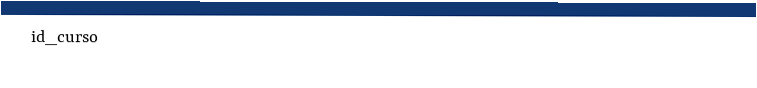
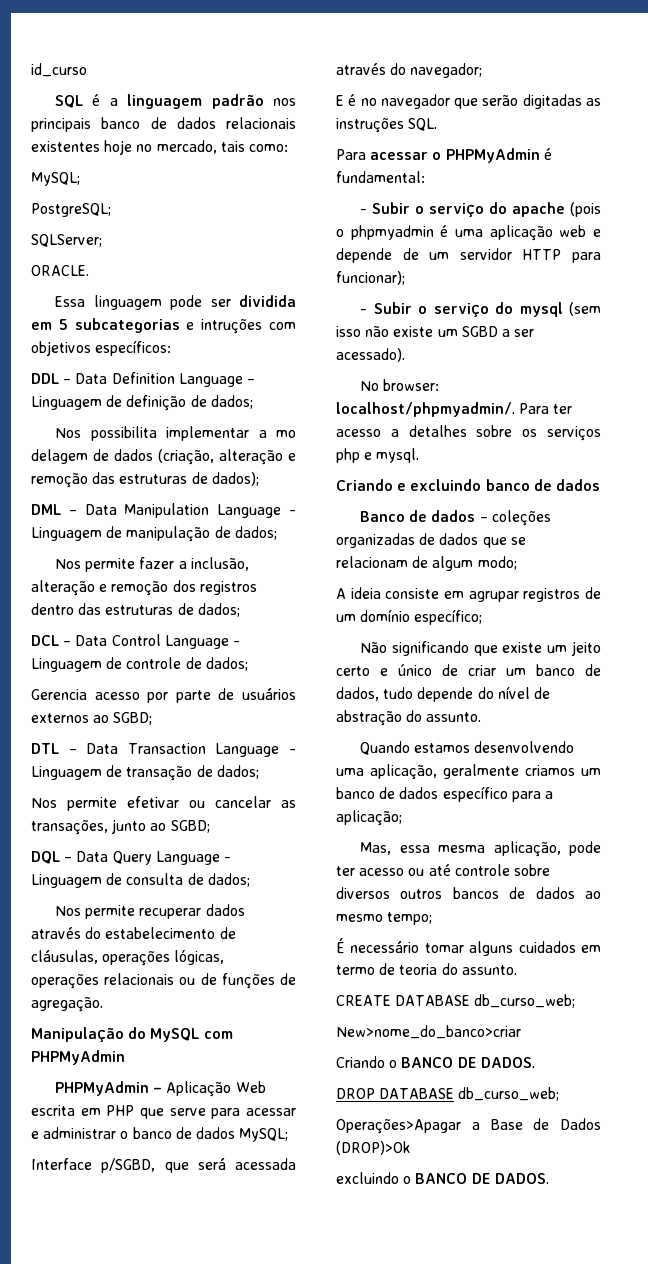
(99, 38) none -> [55,94,296,109] [31,117,296,132] [31,140,288,155] [31,172,80,186] [31,203,111,217] [31,234,102,247] [31,265,89,276] [55,295,296,310] [31,318,296,334] [31,340,172,356] [31,372,255,387] [31,395,253,411] [55,426,296,441] [31,449,296,465] [31,472,259,488] [31,503,296,518] [31,526,277,542] [55,557,249,572] [31,580,257,596] [31,603,240,617] [31,634,240,649] [31,657,248,672] [31,688,296,703] [31,712,153,725] [31,743,296,757] [31,765,259,781] [31,796,296,811] [31,819,210,835] [31,851,231,865] [31,873,250,888] [55,904,245,919] [31,927,236,939] [31,949,225,966] [31,973,296,989] [31,997,103,1012] [31,1027,233,1042] [31,1050,125,1065] [55,1081,266,1097] [31,1105,296,1119] [31,1127,289,1142] [31,1158,296,1173] [336,63,483,78] [336,94,601,109] [336,118,438,133] [336,148,552,163] [336,171,425,183] [360,202,601,217] [336,225,601,241] [336,248,601,263] [336,271,405,285] [360,302,601,317] [336,326,535,337] [336,348,405,362] [360,379,440,391] [336,402,573,417] [336,425,601,441] [336,448,420,463] [336,479,600,491] [360,510,551,526] [336,533,526,548] [336,556,517,571] [336,587,601,602] [336,609,483,625] [360,641,601,656] [336,664,601,676] [336,686,550,702] [336,710,482,726] [360,741,575,755] [336,764,601,780] [336,786,553,802] [336,810,402,826] [360,841,601,857] [336,864,550,876] [336,887,601,899] [336,912,433,925] [336,938,601,956] [336,963,517,975] [336,994,576,1008] [336,1025,521,1039] [336,1056,535,1068] [336,1087,560,1101] [336,1118,601,1134] [336,1141,411,1155] [336,1172,549,1184] // SQL é a linguagem padrão nos principais banco de dados relacionais existentes hoje no mercado, tais como: // MySQL; // PostgreSQL; // SQLServer; // ORACLE. // Essa linguagem pode ser dividida em 5 subcategorias e intruções com objetivos específicos: // DDL – Data Definition Language – Linguagem de definição de dados; // Nos possibilita implementar a mo delagem de dados (criação, alteração e remoção das estruturas de dados); // DML – Data Manipulation Language - Linguagem de manipulação de dados; // Nos permite fazer a inclusão, alteração e remoção dos registros dentro das estruturas de dados; // DCL – Data Control Language - Linguagem de controle de dados; // Gerencia acesso por parte de usuários externos ao SGBD; // DTL – Data Transaction Language - Linguagem de transação de dados; // Nos permite efetivar ou cancelar as transações, junto ao SGBD; // DQL – Data Query Language - Linguagem de consulta de dados; // Nos permite recuperar dados através do estabelecimento de cláusulas, operações lógicas, operações relacionais ou de funções de agregação. // Manipulação do MySQL com PHPMyAdmin // PHPMyAdmin – Aplicação Web escrita em PHP que serve para acessar e administrar o banco de dados MySQL; // Interface p/SGBD, que será acessada através do navegador; // E é no navegador que serão digitadas as instruções SQL. // Para acessar o PHPMyAdmin é fundamental: // - Subir o serviço do apache (pois o phpmyadmin é uma aplicação web e depende de um servidor HTTP para funcionar); // - Subir o serviço do mysql (sem isso não existe um SGBD a ser acessado). // No browser: localhost/phpmyadmin/. Para ter acesso a detalhes sobre os serviços php e mysql. // Criando e excluindo banco de dados // Banco de dados – coleções organizadas de dados que se relacionam de algum modo; // A ideia consiste em agrupar registros de um domínio específico; // Não significando que existe um jeito certo e único de criar um banco de dados, tudo depende do nível de abstração do assunto. // Quando estamos desenvolvendo uma aplicação, geralmente criamos um banco de dados específico para a aplicação; // Mas, essa mesma aplicação, pode ter acesso ou até controle sobre diversos outros bancos de dados ao mesmo tempo; // É necessário tomar alguns cuidados em termo de teoria do assunto. // CREATE DATABASE db_curso_web; // New>nome_do_banco>criar // Criando o BANCO DE DADOS. // DROP DATABASE db_curso_web; // Operações>Apagar a Base de Dados (DROP)>Ok // excluindo o BANCO DE DADOS.

